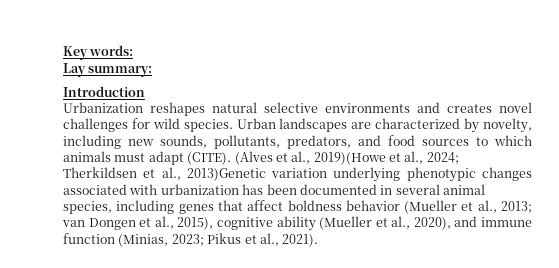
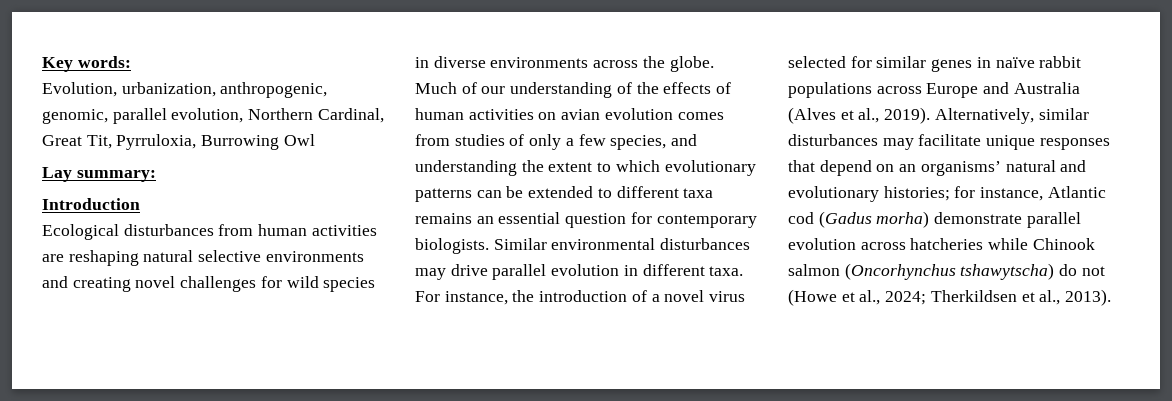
[63,63,153,77] [63,86,145,97] [63,102,205,116] Lay summary: // Introduction // Urbanization reshapes -> [42,82,328,98] [42,108,384,124] [42,134,315,150] [42,167,156,182] [42,198,140,210] [42,224,377,240] [42,250,139,266] Evolution, urbanization, anthropogenic, genomic, parallel evolution, Northern Cardinal, Great Tit, Pyrruloxia, Burrowing Owl // Lay summary: // Introduction // Ecological disturbances from human activities are reshaping
[447,104,492,113] creates -> [72,277,131,292] creating
[183,118,533,133] [63,135,532,149] [63,151,386,165] species. Urban landscapes are characterized by novelty, including new sounds, pollutants, predators, and food sources to which animals must adapt (CITE). (Alves et al., 2019)(Howe -> [323,277,376,292] [415,56,714,72] [415,82,732,98] [415,108,724,120] [415,134,698,150] [415,160,756,176] [415,186,714,202] [415,212,757,228] [415,238,751,254] [415,264,744,280] [415,290,746,305] [788,56,1082,72] [788,82,1080,98] [788,107,1089,124] [788,134,1110,150] [788,160,1087,176] [788,186,1106,202] [788,211,1081,228] [788,238,1095,250] [788,263,1105,280] [788,289,837,306] species in diverse environments across the globe. Much of our understanding of the effects of human activities on avian evolution comes from studies of only a few species, and understanding the extent to which evolutionary patterns can be extended to different taxa remains an essential question for contemporary biologists. Similar environmental disturbances may drive parallel evolution in different taxa. For instance, the introduction of a novel virus selected for similar genes in naïve rabbit populations across Europe and Australia (Alves et al., 2019). Alternatively, similar disturbances may facilitate unique responses that depend on an organisms’ natural and evolutionary histories; for instance, Atlantic cod (Gadus morha) demonstrate parallel evolution across hatcheries while Chinook salmon (Oncorhynchus tshawytscha) do not (Howe
[186,167,532,182] [63,184,485,195] [63,200,532,214] [62,216,532,231] [63,233,319,247] 2013)Genetic variation underlying phenotypic changes associated with urbanization has been documented in several animal species, including genes that affect boldness behavior (Mueller et al., 2013; van Dongen et al., 2015), cognitive ability (Mueller et al., 2020), and immune function (Minias, 2023; Pikus et al., 2021). -> [1065,289,1112,306] 2013).

